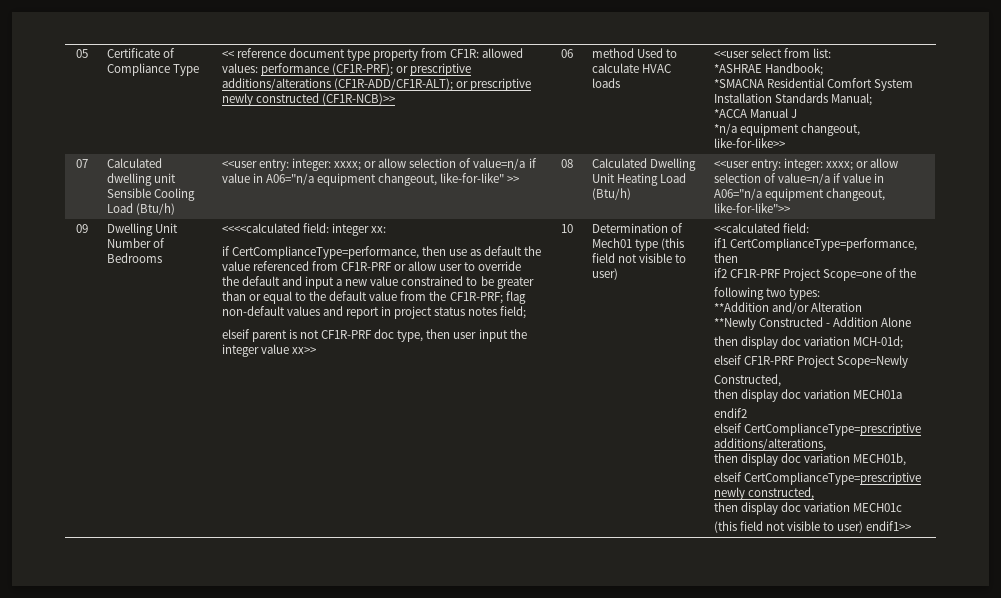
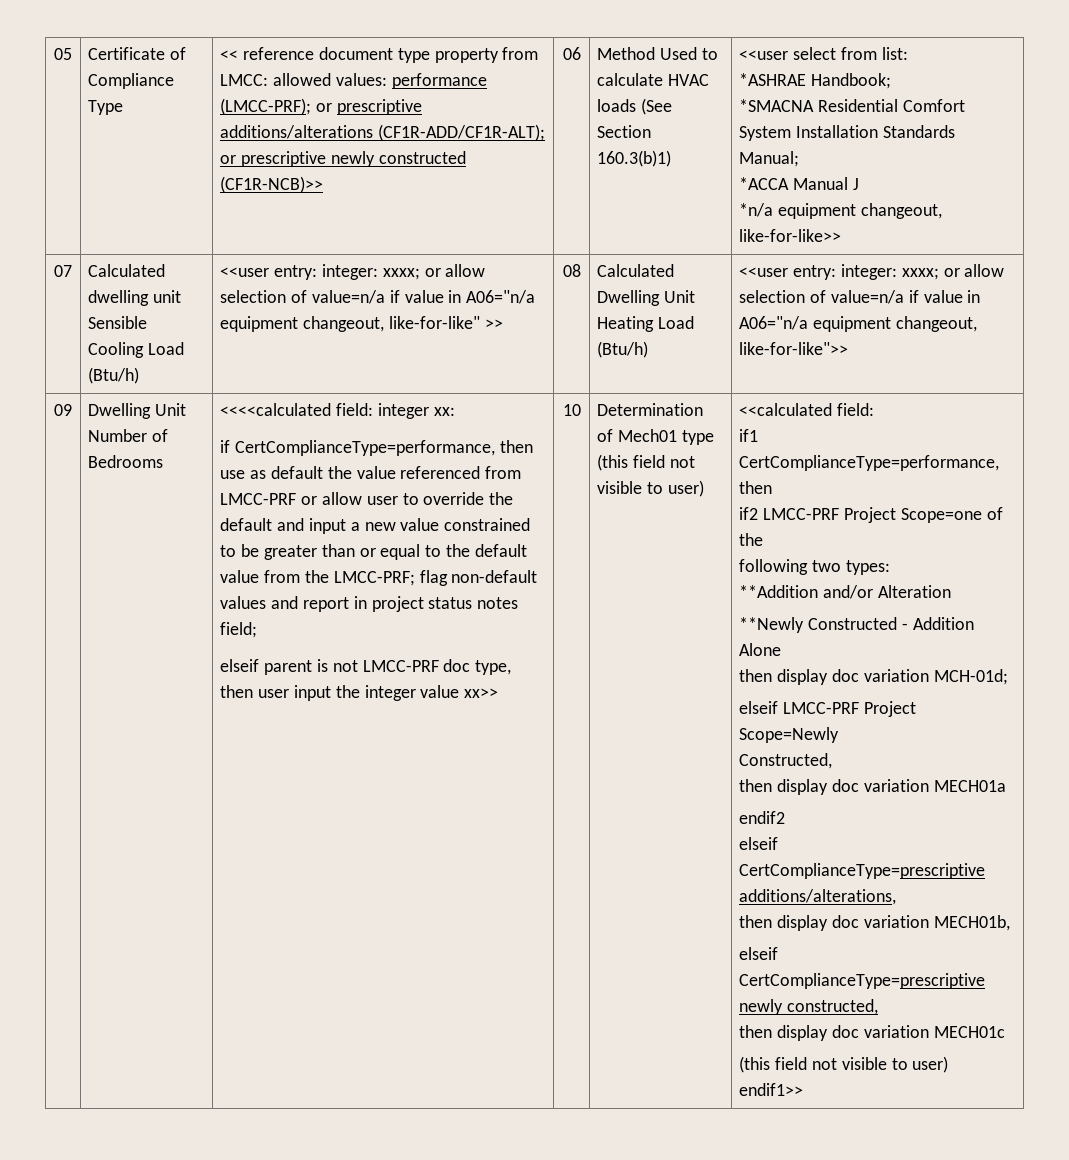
[450,49,480,58] CF1R: -> [220,74,269,86] LMCC:
[331,63,393,76] (CF1R-PRF); -> [220,98,312,115] (LMCC-PRF);
[591,48,634,58] method -> [597,47,656,60] Method
(620, 83) none -> [640,98,672,115] [597,125,652,138] [597,150,672,167] (See Section 160.3(b)1)
[340,262,392,271] CF1R-PRF -> [220,493,297,505] LMCC-PRF
[449,292,503,304] CF1R-PRF; -> [333,571,415,586] LMCC-PRF;
[321,330,373,339] CF1R-PRF -> [362,660,439,672] LMCC-PRF
[729,269,781,278] CF1R-PRF -> [762,508,839,520] LMCC-PRF
[743,356,795,365] CF1R-PRF -> [782,702,859,714] LMCC-PRF

